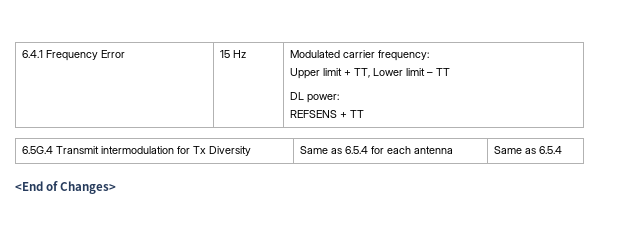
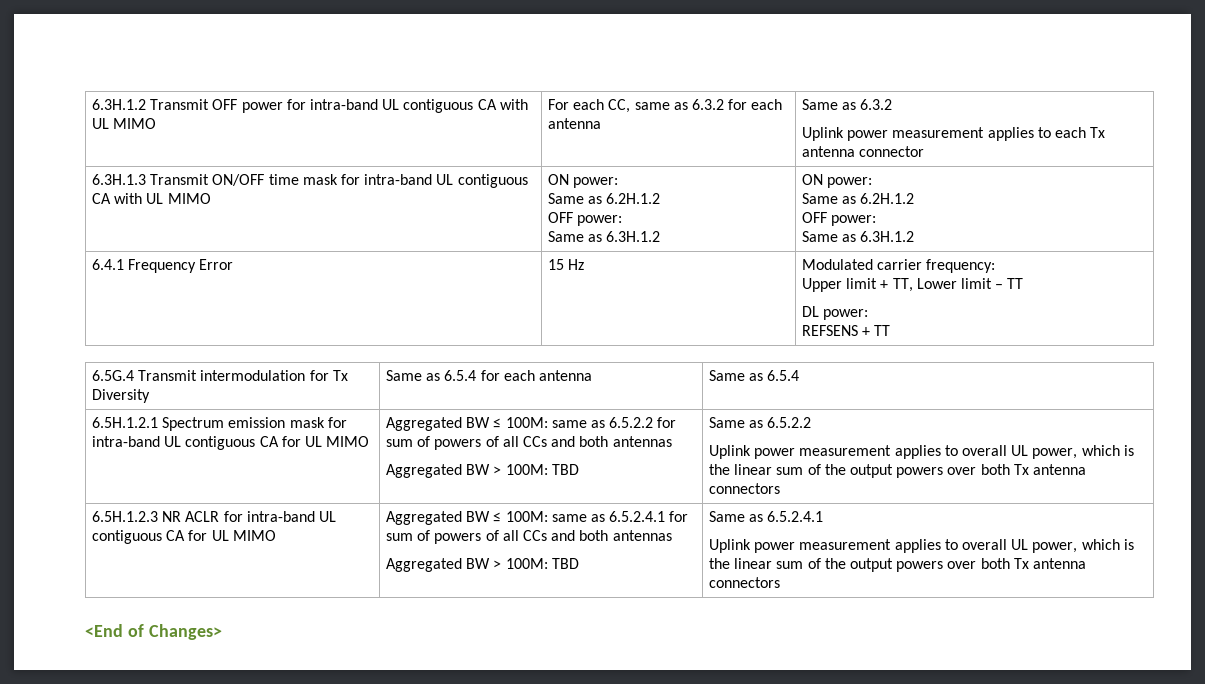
(22, 54) none -> [92,99,528,113] [92,118,157,129] [548,99,783,113] [548,118,602,129] [802,99,893,110] [802,127,1106,141] [802,146,925,157] [92,174,528,188] [92,193,211,204] [548,174,619,188] [548,193,661,204] [548,212,623,226] [548,231,661,242] [802,174,873,188] [802,193,915,204] [802,212,877,226] [802,231,915,242] 6.3H.1.2 Transmit OFF power for intra-band UL contiguous CA with UL MIMO | For each CC, same as 6.3.2 for each antenna | Same as 6.3.2 // Uplink power measurement applies to each Tx antenna connector // 6.3H.1.3 Transmit ON/OFF time mask for intra-band UL contiguous CA with UL MIMO | ON power: // Same as 6.2H.1.2 // OFF power: // Same as 6.3H.1.2 | ON power: // Same as 6.2H.1.2 // OFF power: // Same as 6.3H.1.2 //
(563, 150) none -> [92,417,347,431] [92,436,370,450] [386,417,677,431] [386,436,672,450] [386,464,579,478] [709,417,812,428] [709,445,1134,459] [709,464,1086,478] [709,483,781,494] [92,511,336,522] [92,530,276,544] [386,511,689,525] [386,530,672,544] [386,558,579,572] [709,511,824,522] [709,539,1134,553] [709,558,1086,572] [709,577,781,588] // 6.5H.1.2.1 Spectrum emission mask for intra-band UL contiguous CA for UL MIMO | Aggregated BW ≤ 100M: same as 6.5.2.2 for sum of powers of all CCs and both antennas // Aggregated BW > 100M: TBD | Same as 6.5.2.2 // Uplink power measurement applies to overall UL power, which is the linear sum of the output powers over both Tx antenna connectors // 6.5H.1.2.3 NR ACLR for intra-band UL contiguous CA for UL MIMO | Aggregated BW ≤ 100M: same as 6.5.2.4.1 for sum of powers of all CCs and both antennas // Aggregated BW > 100M: TBD | Same as 6.5.2.4.1 // Uplink power measurement applies to overall UL power, which is the linear sum of the output powers over both Tx antenna connectors

